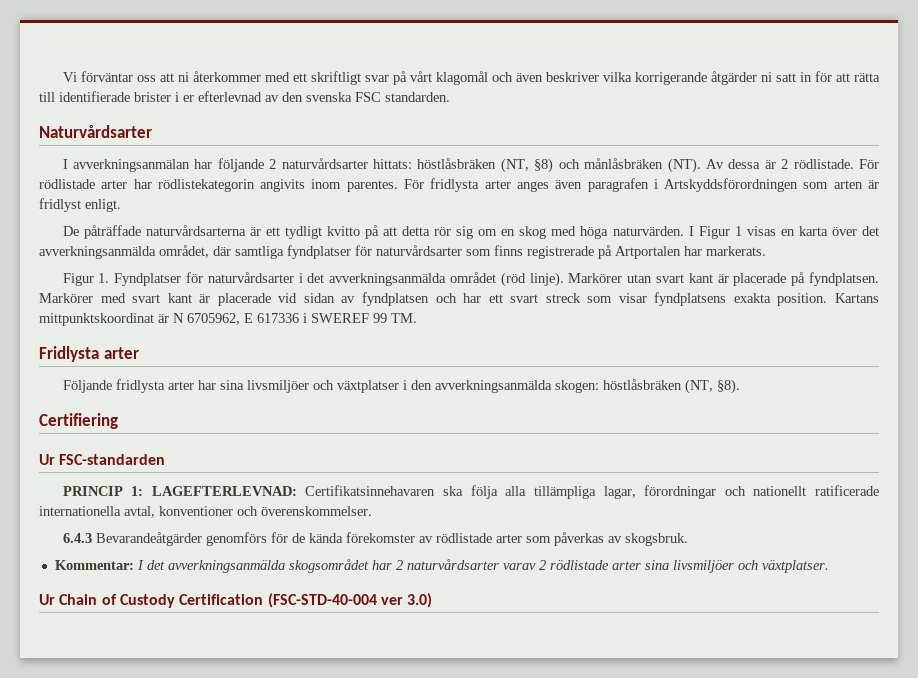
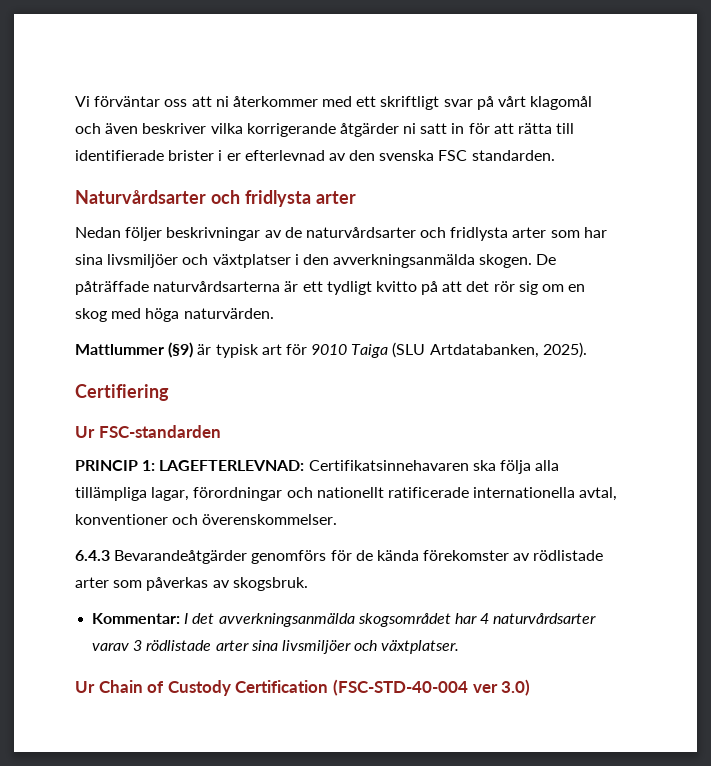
[62,158,879,173] [39,178,879,192] [39,198,121,212] // I avverkningsanmälan har följande 2 naturvårdsarter hittats: höstlåsbräken (NT, §8) och månlåsbräken (NT). Av dessa är 2 rödlistade. För rödlistade arter har rödlistekategorin angivits inom parentes. För fridlysta arter anges även paragrafen i Artskyddsförordningen som arten är fridlyst enligt. // -> [210,190,356,207] [75,227,607,241] [75,254,533,268] och fridlysta arter // Nedan följer beskrivningar av de naturvårdsarter och fridlysta arter som har sina livsmiljöer och växtplatser i den avverkningsanmälda skogen.
[402,226,431,236] detta -> [466,281,490,292] det
[688,226,880,239] [39,245,766,259] [62,272,879,287] [39,292,879,306] [39,313,417,326] [39,346,139,362] [62,379,740,394] I Figur 1 visas en karta över det avverkningsanmälda området, där samtliga fyndplatser för naturvårdsarter som finns registrerade på Artportalen har markerats. // Figur 1. Fyndplatser för naturvårdsarter i det avverkningsanmälda området (röd linje). Markörer utan svart kant är placerade på fyndplatsen. Markörer med svart kant är placerade vid sidan av fyndplatsen och har ett svart streck som visar fyndplatsens exakta position. Kartans mittpunktskoordinat är N 6705962, E 617336 i SWEREF 99 TM. // Fridlysta arter // Följande fridlysta arter har sina livsmiljöer och växtplatser i den avverkningsanmälda skogen: höstlåsbräken (NT, §8). -> [75,342,587,358] // Mattlummer (§9) är typisk art för 9010 Taiga (SLU Artdatabanken, 2025).
[395,560,403,570] 2 -> [480,613,490,624] 4
[538,560,546,570] 2 -> [133,640,143,651] 3

